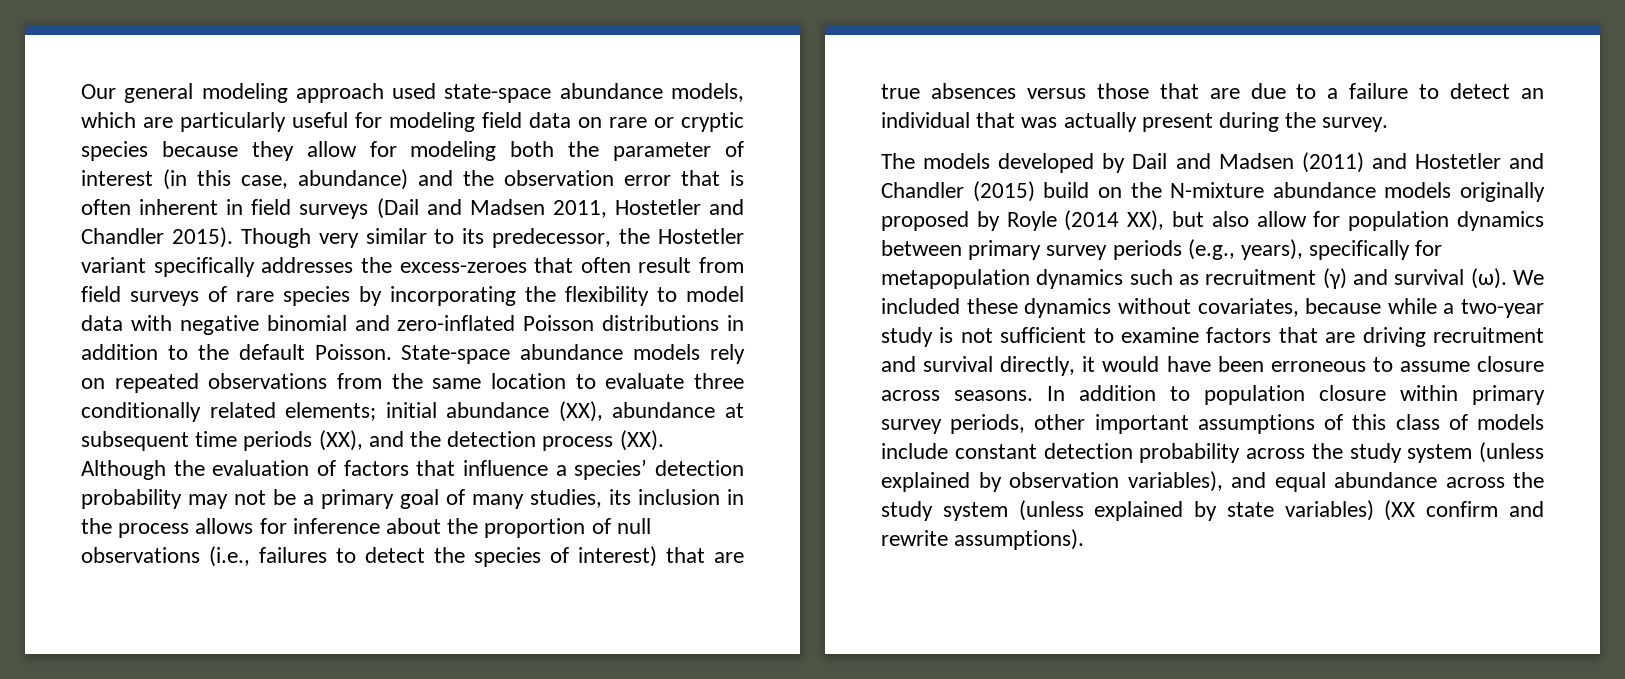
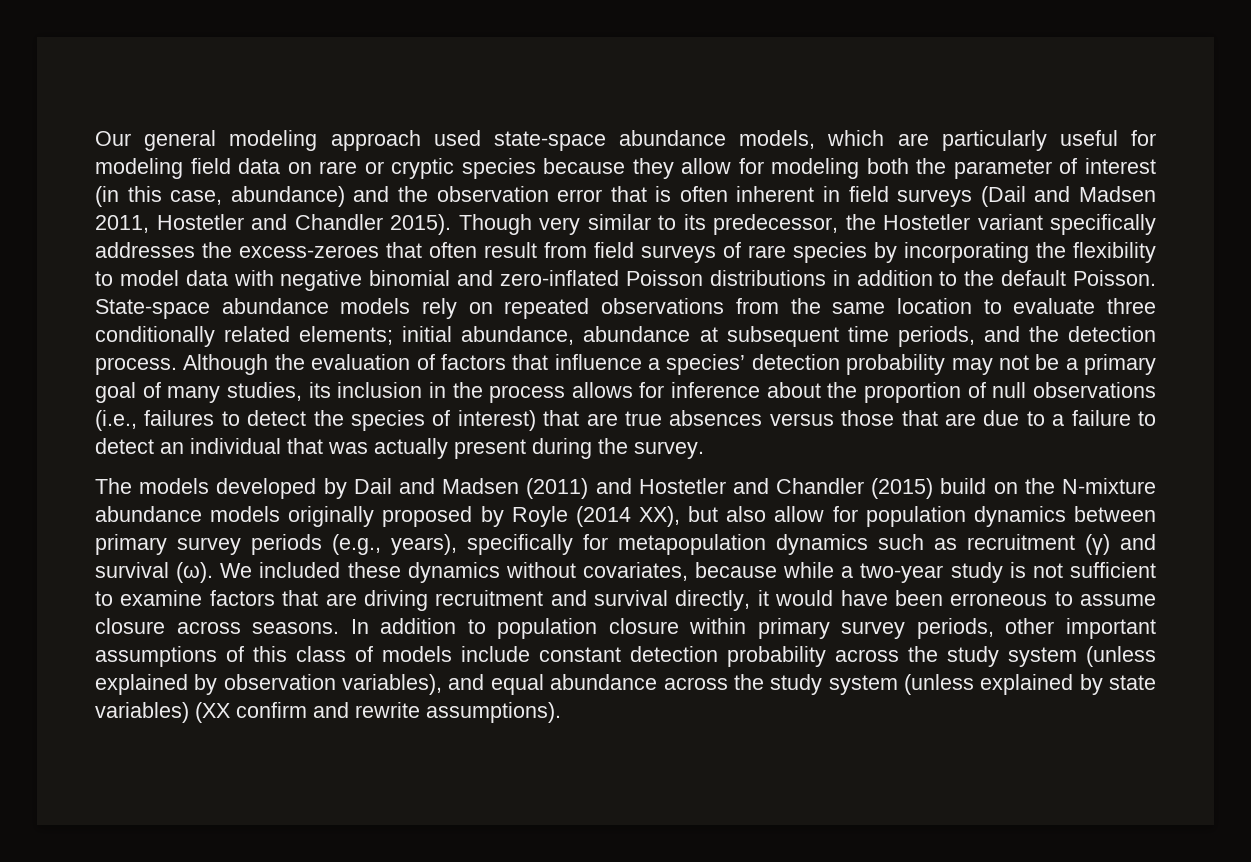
[446,401,603,422] abundance (XX), -> [461,326,575,345] abundance,
[243,430,363,451] periods (XX), -> [897,326,975,347] periods,
[542,430,664,451] process (XX). -> [95,357,177,375] process.

